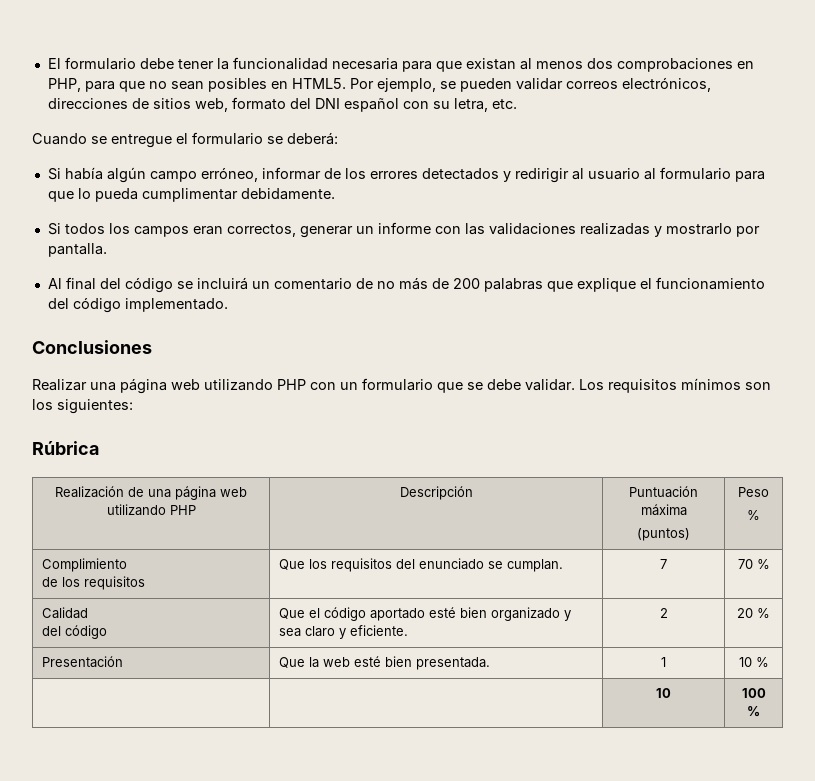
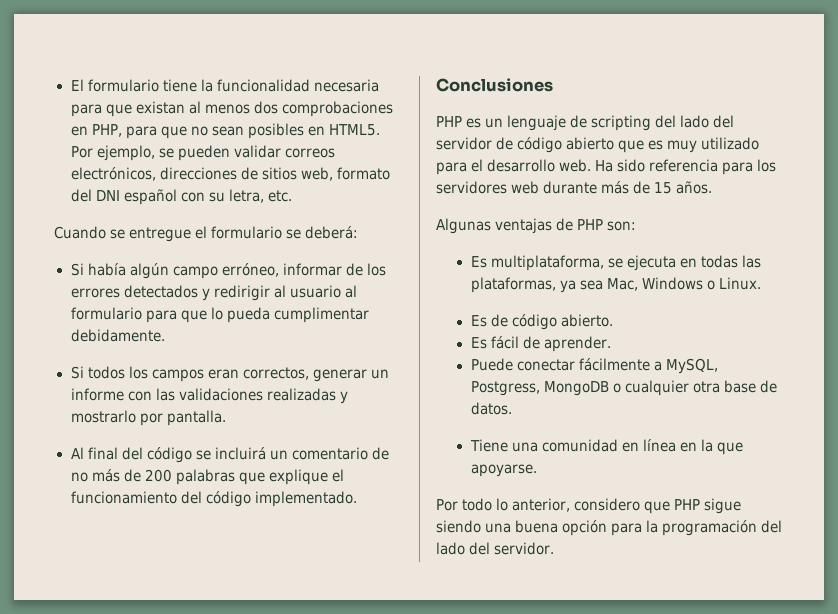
[139,58,214,69] debe tener -> [162,79,197,92] tiene
[32,378,771,394] [32,399,133,414] [32,441,99,455] [55,486,247,500] [106,504,196,516] [399,486,473,500] [629,486,698,498] [640,504,687,516] [637,528,690,541] [738,487,769,497] [747,510,760,520] [41,558,127,572] [41,576,145,590] [278,558,563,572] [660,559,667,569] [737,559,770,569] [41,607,88,619] [41,625,107,639] [278,607,571,621] [278,625,408,639] [659,608,668,618] [737,608,770,618] [41,656,123,668] [278,656,490,670] [661,657,666,667] [738,657,769,667] [656,688,671,698] [741,688,766,698] [747,706,760,717] Realizar una página web utilizando PHP con un formulario que se debe validar. Los requisitos mínimos son los siguientes: // Rúbrica // Realización de una página web utilizando PHP | Descripción | Puntuación máxima // (puntos) | Peso // % // Complimiento // de los requisitos | Que los requisitos del enunciado se cumplan. | 7 | 70 % // Calidad // del código | Que el código aportado esté bien organizado y sea claro y eficiente. | 2 | 20 % // Presentación | Que la web esté bien presentada. | 1 | 10 % // | | 10 | 100 % -> [436,115,735,131] [436,137,760,153] [436,159,777,175] [436,181,713,194] [436,218,637,234] [470,255,762,271] [470,277,762,293] [470,314,613,330] [470,336,611,352] [470,358,718,374] [470,380,778,396] [470,402,512,415] [469,439,744,455] [470,464,537,477] [436,498,742,514] [436,520,783,536] [436,542,555,555] PHP es un lenguaje de scripting del lado del servidor de código abierto que es muy utilizado para el desarrollo web. Ha sido referencia para los servidores web durante más de 15 años. // Algunas ventajas de PHP son: // Es multiplataforma, se ejecuta en todas las plataformas, ya sea Mac, Windows o Linux. // Es de código abierto. // Es fácil de aprender. // Puede conectar fácilmente a MySQL, Postgress, MongoDB o cualquier otra base de datos. // Tiene una comunidad en línea en la que apoyarse. // Por todo lo anterior, considero que PHP sigue siendo una buena opción para la programación del lado del servidor.

